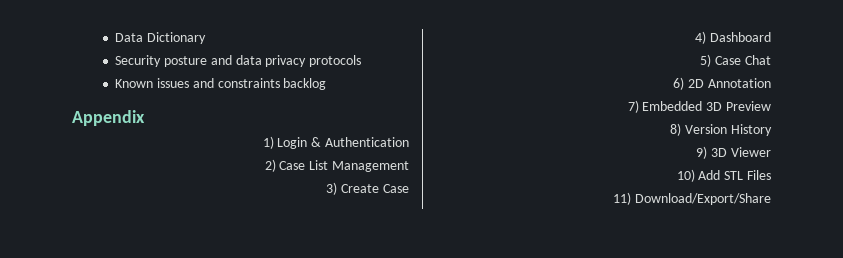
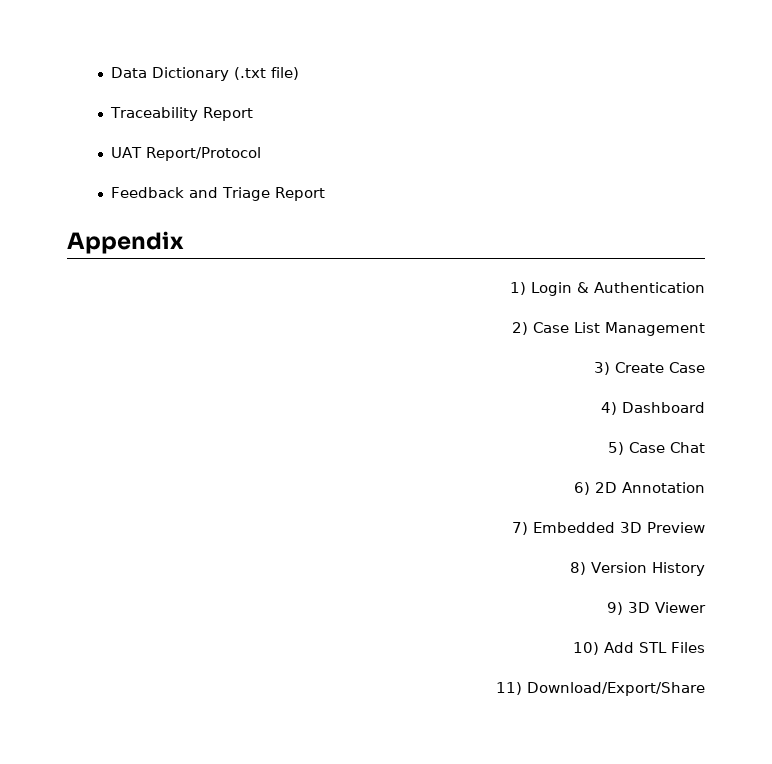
[115,55,362,67] [115,78,327,90] // Security posture and data privacy protocols // Known issues and constraints backlog -> [234,67,300,80] [110,107,254,121] [111,147,262,161] [111,187,326,201] (.txt file) // Traceability Report // UAT Report/Protocol // Feedback and Triage Report

